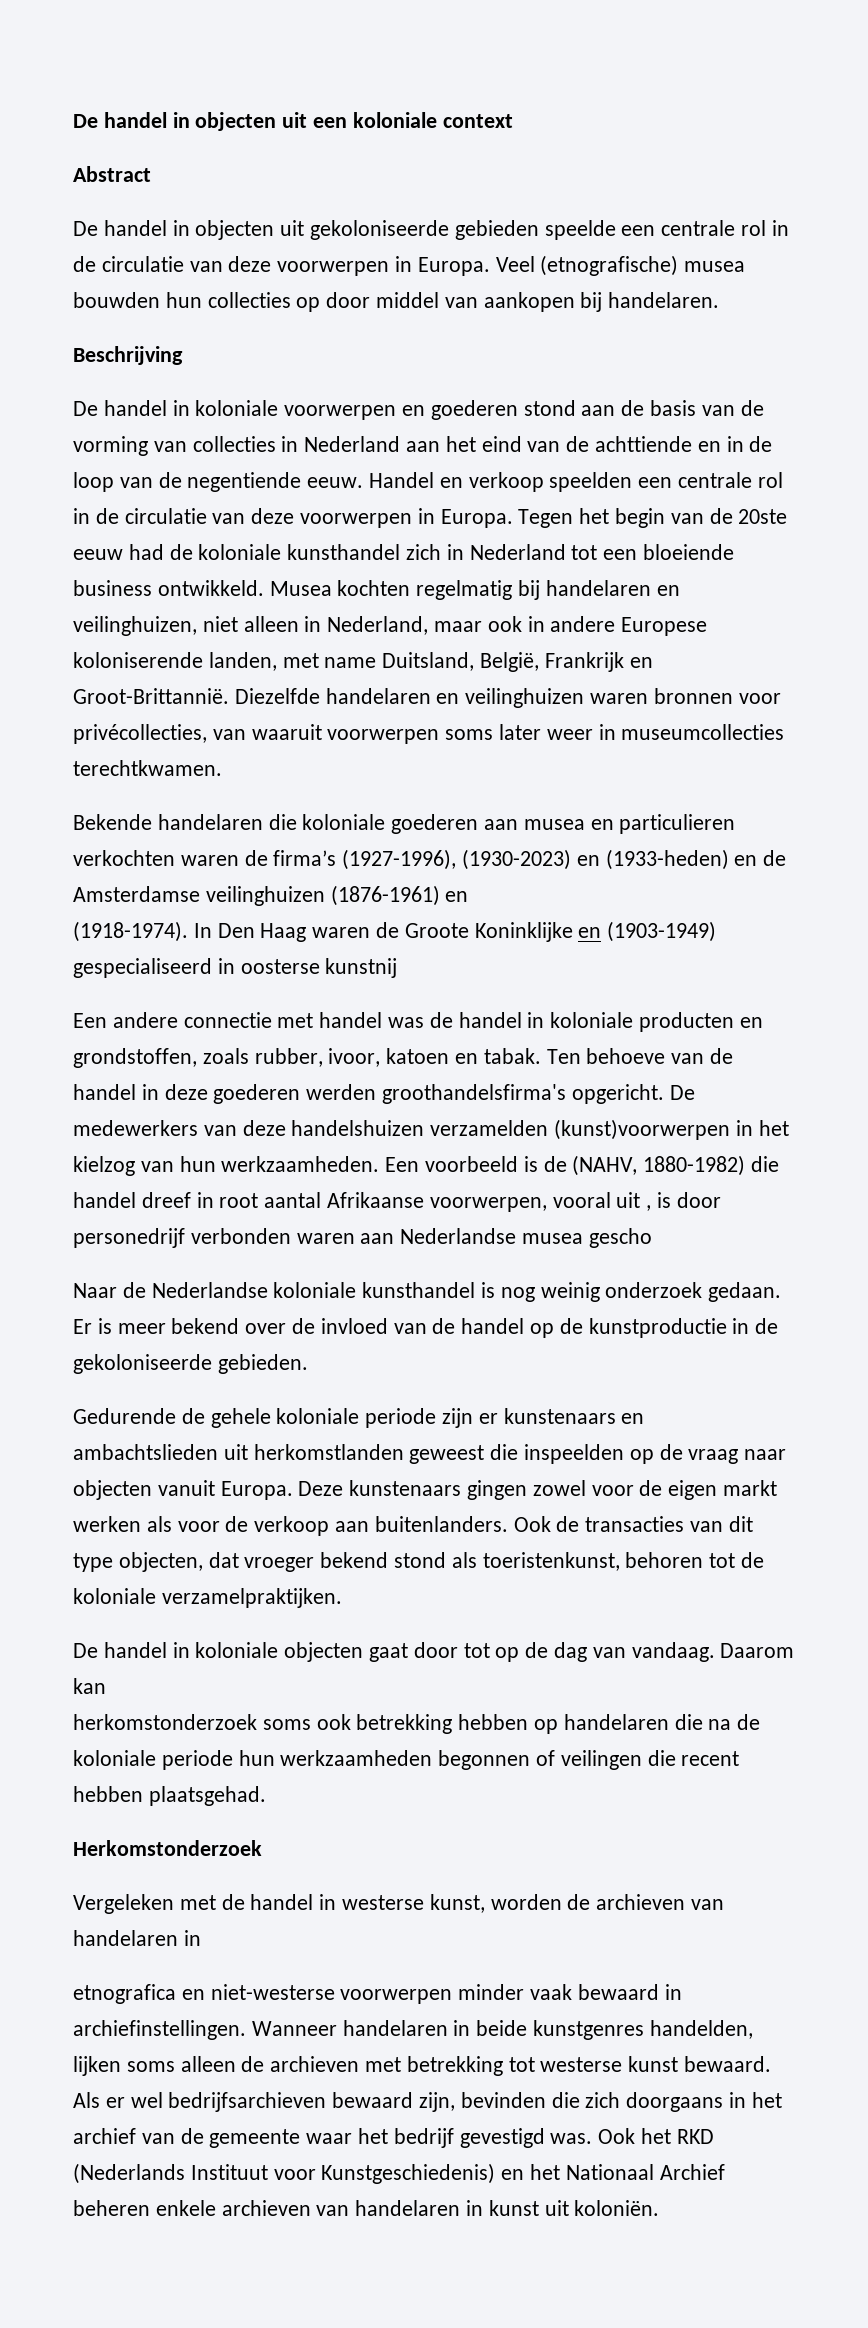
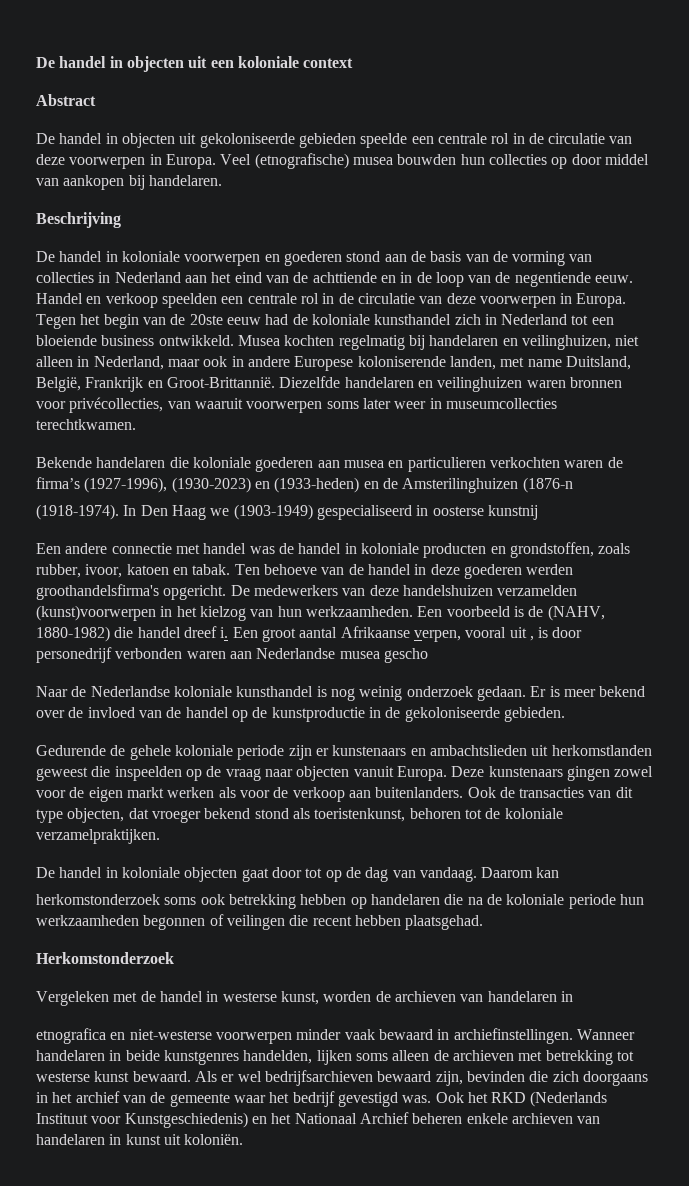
[73,885,469,906] Amsterdamse veilinghuizen (1876-1961) en -> [402,477,573,493] Amsterilinghuizen (1876-n
[312,922,602,942] waren de Groote Koninklijke en -> [210,508,230,516] we
[196,1192,259,1208] in root -> [220,627,296,642] i. Een groot
[429,1197,547,1212] voorwerpen, -> [413,630,461,642] verpen,

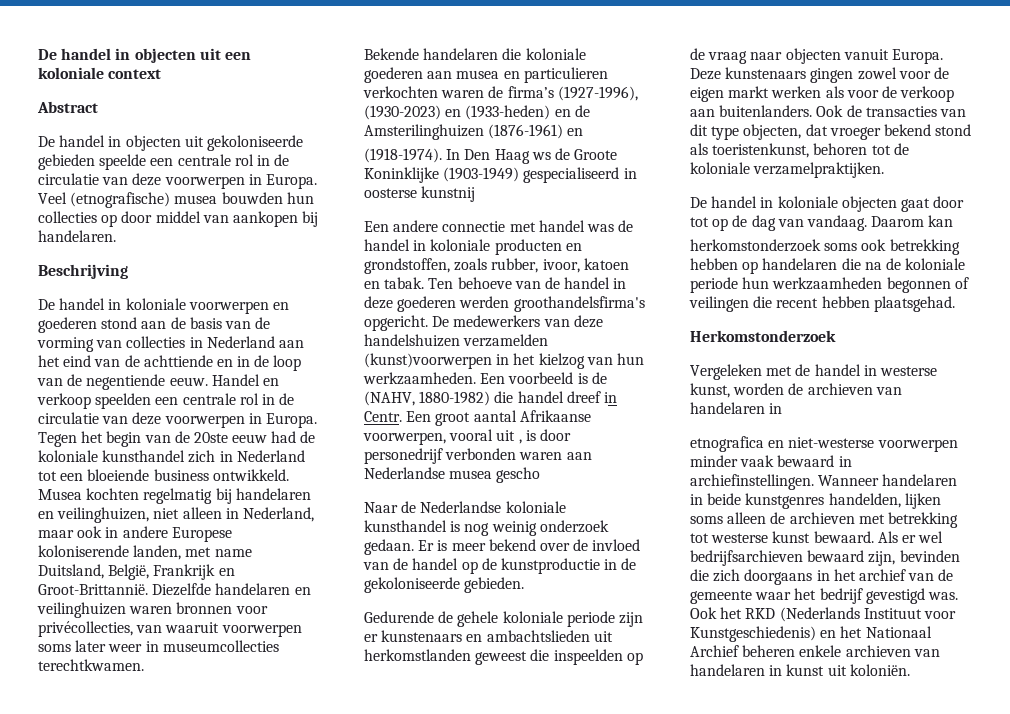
[522,477,573,493] (1876-n -> [488,124,584,139] (1876-1961) en
[210,508,230,516] we -> [531,148,618,160] [364,167,439,183] ws de Groote Koninklijke
[220,627,229,638] i. -> [603,392,617,403] [364,411,402,422] in Centr.
[413,630,461,642] verpen, -> [363,432,446,445] voorwerpen,

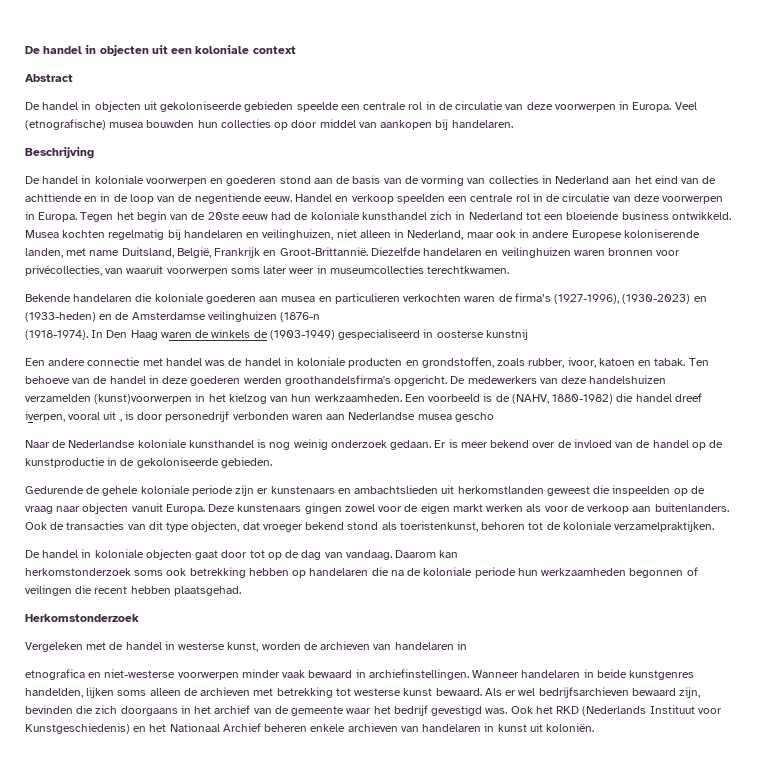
[364,124,584,140] Amsterilinghuizen (1876-1961) en -> [131,311,321,322] Amsterdamse veilinghuizen (1876-n
[531,148,618,160] [364,167,439,183] ws de Groote Koninklijke -> [160,329,268,338] waren de winkels de
[603,392,617,403] [364,410,591,426] [363,432,446,445] in Centr. Een groot aantal Afrikaanse voorwerpen, -> [25,411,65,422] iverpen,

